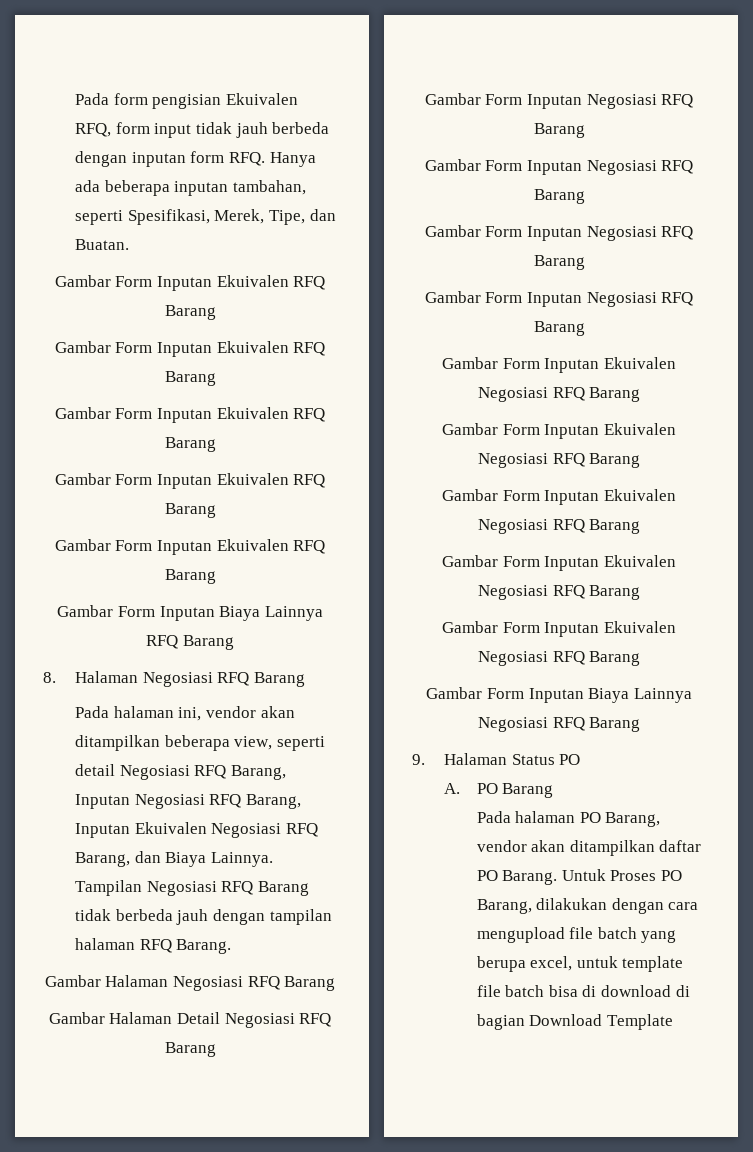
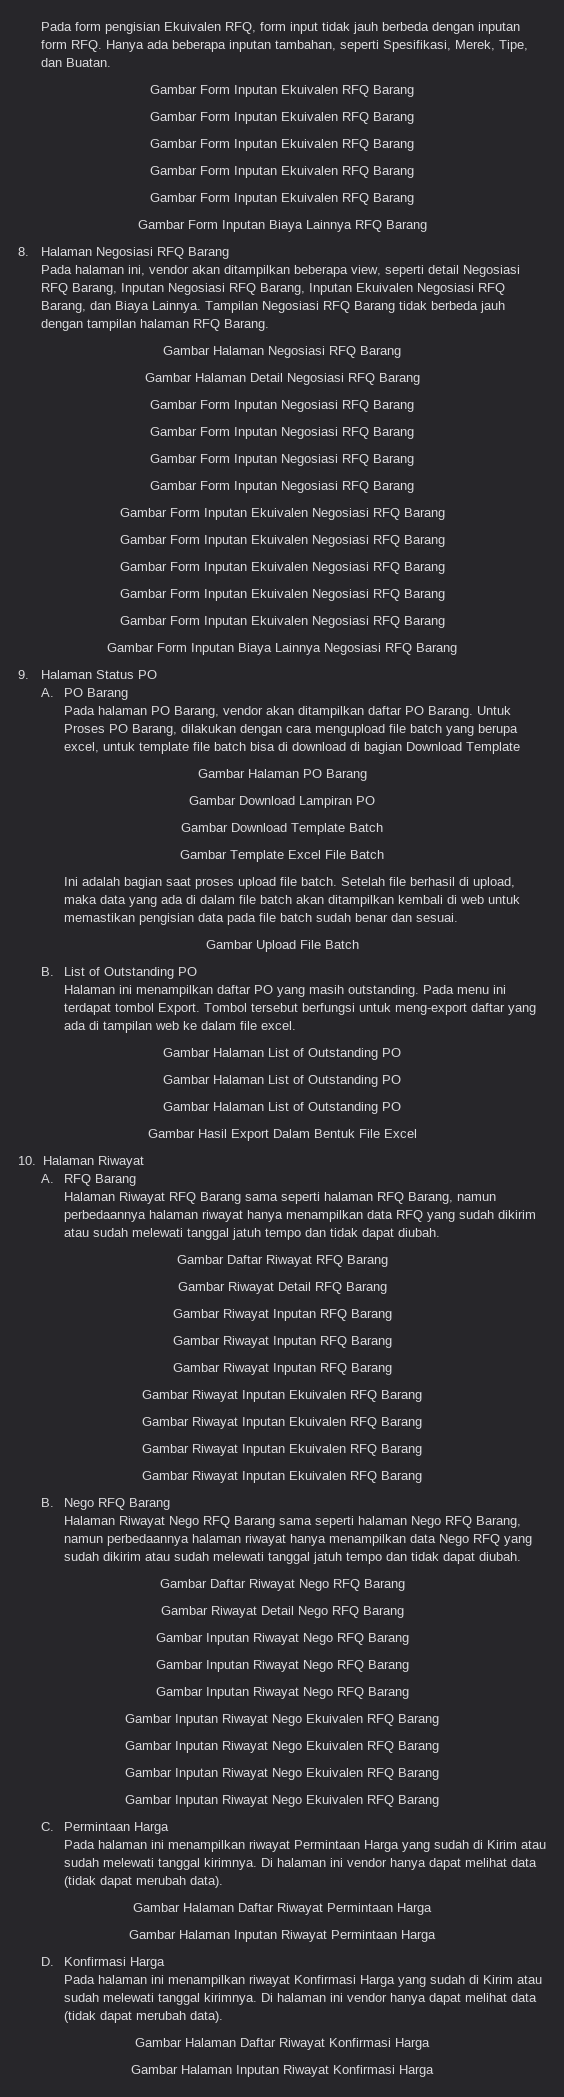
(673, 1022) none -> [197,769,367,781] [189,796,375,808] [181,823,383,835] [180,850,384,862] [63,877,515,889] [63,895,520,907] [63,913,458,925] [205,940,359,952] [40,967,197,979] [63,985,506,997] [63,1003,536,1015] [63,1021,296,1033] [163,1048,401,1060] [163,1075,401,1087] [163,1102,401,1114] [147,1129,417,1141] [18,1156,144,1168] [40,1174,136,1186] [63,1192,496,1204] [63,1210,536,1222] [63,1228,440,1240] [176,1255,388,1267] [177,1282,387,1294] [172,1309,392,1321] [172,1336,392,1348] [172,1363,392,1375] [142,1390,422,1402] [142,1417,422,1429] [142,1444,422,1456] [142,1471,422,1483] [40,1498,170,1510] [63,1516,521,1528] [63,1534,532,1546] [63,1552,521,1564] [159,1579,405,1591] [160,1606,404,1618] [155,1633,409,1645] [155,1660,409,1672] [155,1687,409,1699] [125,1714,439,1726] [125,1741,439,1753] [125,1768,439,1780] [125,1795,439,1807] [40,1822,169,1834] [63,1840,546,1852] [63,1858,537,1870] [63,1876,223,1888] [133,1903,432,1915] [129,1930,436,1942] [40,1957,165,1969] [63,1975,542,1987] [63,1993,537,2005] [63,2011,223,2023] [135,2038,430,2050] [131,2065,434,2077] // Gambar Halaman PO Barang // Gambar Download Lampiran PO // Gambar Download Template Batch // Gambar Template Excel File Batch // Ini adalah bagian saat proses upload file batch. Setelah file berhasil di upload, maka data yang ada di dalam file batch akan ditampilkan kembali di web untuk memastikan pengisian data pada file batch sudah benar dan sesuai. // Gambar Upload File Batch // B. List of Outstanding PO // Halaman ini menampilkan daftar PO yang masih outstanding. Pada menu ini terdapat tombol Export. Tombol tersebut berfungsi untuk meng-export daftar yang ada di tampilan web ke dalam file excel. // Gambar Halaman List of Outstanding PO // Gambar Halaman List of Outstanding PO // Gambar Halaman List of Outstanding PO // Gambar Hasil Export Dalam Bentuk File Excel // 10. Halaman Riwayat // A. RFQ Barang // Halaman Riwayat RFQ Barang sama seperti halaman RFQ Barang, namun perbedaannya halaman riwayat hanya menampilkan data RFQ yang sudah dikirim atau sudah melewati tanggal jatuh tempo dan tidak dapat diubah. // Gambar Daftar Riwayat RFQ Barang // Gambar Riwayat Detail RFQ Barang // Gambar Riwayat Inputan RFQ Barang // Gambar Riwayat Inputan RFQ Barang // Gambar Riwayat Inputan RFQ Barang // Gambar Riwayat Inputan Ekuivalen RFQ Barang // Gambar Riwayat Inputan Ekuivalen RFQ Barang // Gambar Riwayat Inputan Ekuivalen RFQ Barang // Gambar Riwayat Inputan Ekuivalen RFQ Barang // B. Nego RFQ Barang // Halaman Riwayat Nego RFQ Barang sama seperti halaman Nego RFQ Barang, namun perbedaannya halaman riwayat hanya menampilkan data Nego RFQ yang sudah dikirim atau sudah melewati tanggal jatuh tempo dan tidak dapat diubah. // Gambar Daftar Riwayat Nego RFQ Barang // Gambar Riwayat Detail Nego RFQ Barang // Gambar Inputan Riwayat Nego RFQ Barang // Gambar Inputan Riwayat Nego RFQ Barang // Gambar Inputan Riwayat Nego RFQ Barang // Gambar Inputan Riwayat Nego Ekuivalen RFQ Barang // Gambar Inputan Riwayat Nego Ekuivalen RFQ Barang // Gambar Inputan Riwayat Nego Ekuivalen RFQ Barang // Gambar Inputan Riwayat Nego Ekuivalen RFQ Barang // C. Permintaan Harga // Pada halaman ini menampilkan riwayat Permintaan Harga yang sudah di Kirim atau sudah melewati tanggal kirimnya. Di halaman ini vendor hanya dapat melihat data (tidak dapat merubah data). // Gambar Halaman Daftar Riwayat Permintaan Harga // Gambar Halaman Inputan Riwayat Permintaan Harga // D. Konfirmasi Harga // Pada halaman ini menampilkan riwayat Konfirmasi Harga yang sudah di Kirim atau sudah melewati tanggal kirimnya. Di halaman ini vendor hanya dapat melihat data (tidak dapat merubah data). // Gambar Halaman Daftar Riwayat Konfirmasi Harga // Gambar Halaman Inputan Riwayat Konfirmasi Harga

